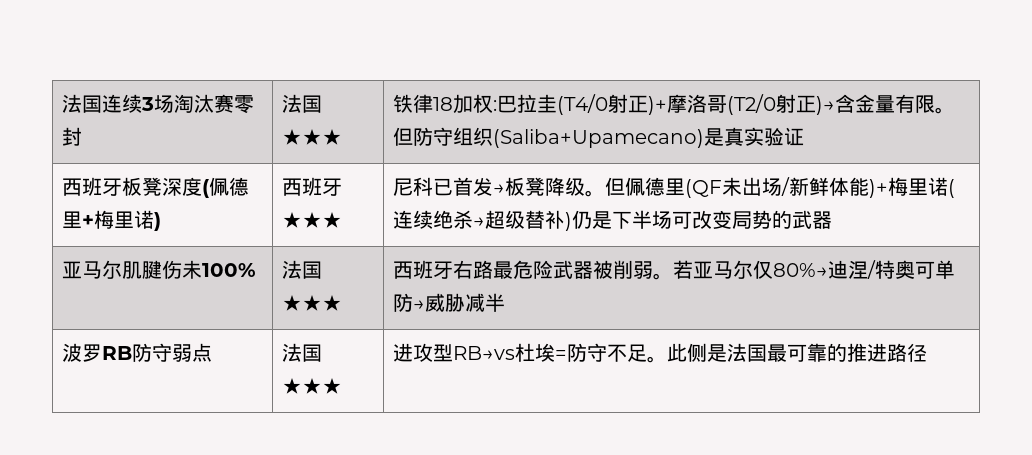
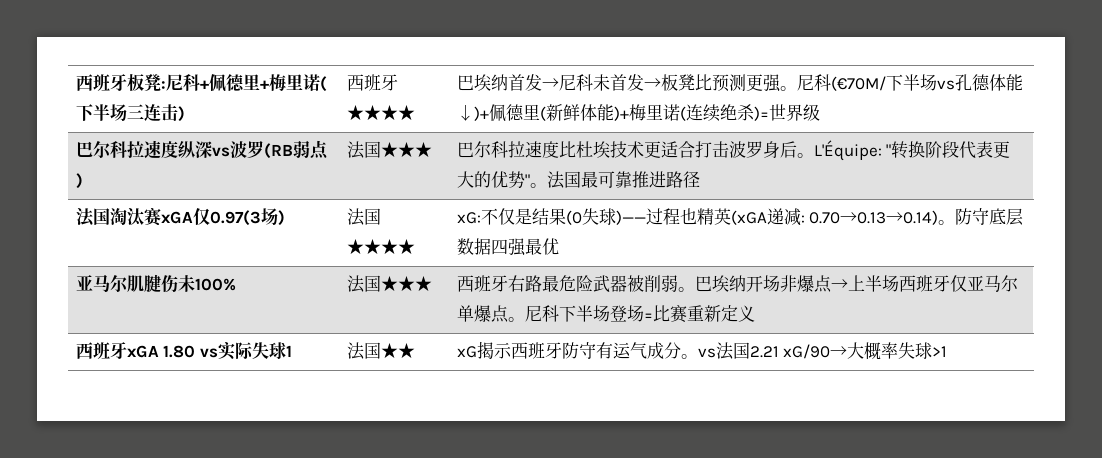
[62,94,255,114] [62,127,83,146] [282,94,323,113] [282,129,343,145] [393,94,956,115] [393,127,805,148] [62,177,250,198] [62,210,162,231] [282,177,343,196] [282,212,343,228] [393,177,791,198] 法国连续3场淘汰赛零封 | 法国★★★ | 铁律18加权:巴拉圭(T4/0射正)+摩洛哥(T2/0射正)→含金量有限。但防守组织(Saliba+Upamecano)是真实验证 // 西班牙板凳深度(佩德里+梅里诺) | 西班牙★★★ | 尼科已首发→板凳降级。但佩德里(QF未出场/ -> [75,74,327,92] [75,104,185,122] [346,74,398,91] [346,105,415,121] [456,74,1023,92] [456,104,546,122] 西班牙板凳:尼科+佩德里+梅里诺(下半场三连击) | 西班牙★★★★ | 巴埃纳首发→尼科未首发→板凳比预测更强。尼科(€70M/下半场vs孔德体能↓)+佩德里(
[473,210,833,231] →超级替补)仍是下半场可改变局势的武器 -> [753,104,820,121] [75,140,328,160] [75,173,83,189] [346,141,432,159] [456,140,1011,161] [456,171,700,189] [75,207,285,227] [346,208,381,226] [346,239,415,255] [456,208,1024,226] [456,238,559,256] )=世界级 // 巴尔科拉速度纵深vs波罗(RB弱点) | 法国★★★ | 巴尔科拉速度比杜埃技术更适合打击波罗身后。L'Équipe: "转换阶段代表更大的优势"。法国最可靠推进路径 // 法国淘汰赛xGA仅0.97(3场) | 法国★★★★ | xG:不仅是结果(0失球)——过程也精英(xGA递减: 0.70→0.13→0.14)。防守底层数据四强最优
[673,260,956,279] [393,293,506,312] [62,343,213,362] [282,343,323,362] [282,378,343,394] [393,343,928,363] 若亚马尔仅80%→迪涅/特奥可单防→威胁减半 // 波罗RB防守弱点 | 法国★★★ | 进攻型RB→vs杜埃=防守不足。此侧是法国最可靠的推进路径 -> [694,275,1018,293] [456,305,755,323] [75,342,292,360] [346,342,415,360] [456,341,948,360] 巴埃纳开场非爆点→上半场西班牙仅亚马尔单爆点。尼科下半场登场=比赛重新定义 // 西班牙xGA 1.80 vs实际失球1 | 法国★★ | xG揭示西班牙防守有运气成分。vs法国2.21 xG/90→大概率失球>1

